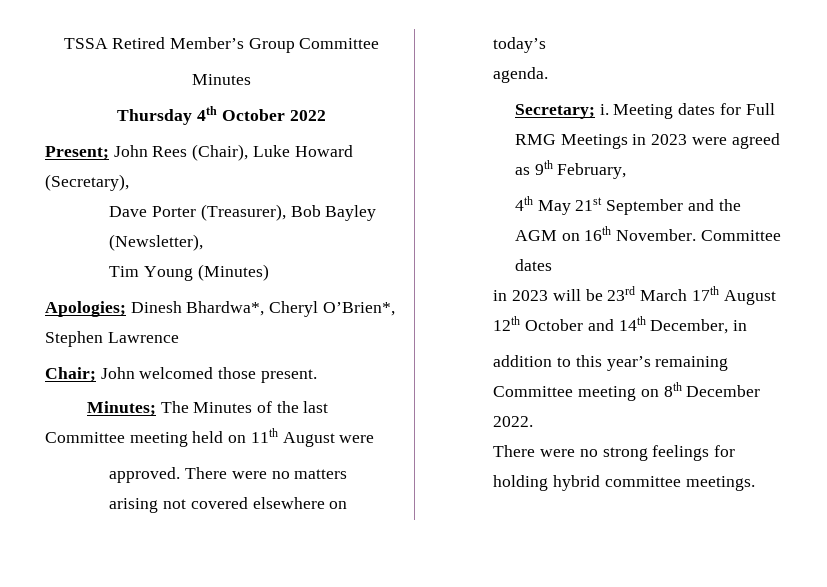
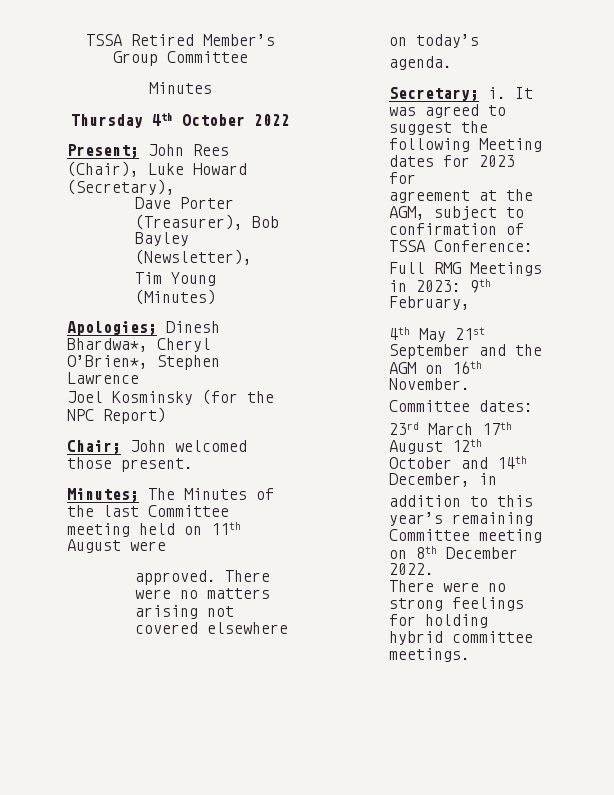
(179, 337) none -> [67,389,274,405] [67,407,166,424] // Joel Kosminsky (for the NPC Report)
[613,103,775,119] [514,133,780,149] [514,167,530,175] Meeting dates for Full RMG Meetings in 2023 were agreed as -> [514,87,533,99] [388,104,506,118] [388,121,488,135] [388,138,542,152] [388,155,515,167] [388,172,416,184] [388,189,533,203] [388,206,524,220] [388,223,524,235] [388,240,533,252] [388,262,542,276] [388,280,461,292] It was agreed to suggest the following Meeting dates for 2023 for // agreement at the AGM, subject to confirmation of TSSA Conference: // Full RMG Meetings in 2023:
[700,230,781,241] [514,259,552,271] [493,289,603,301] Committee dates // in 2023 will be -> [388,400,533,412] // Committee dates: //

